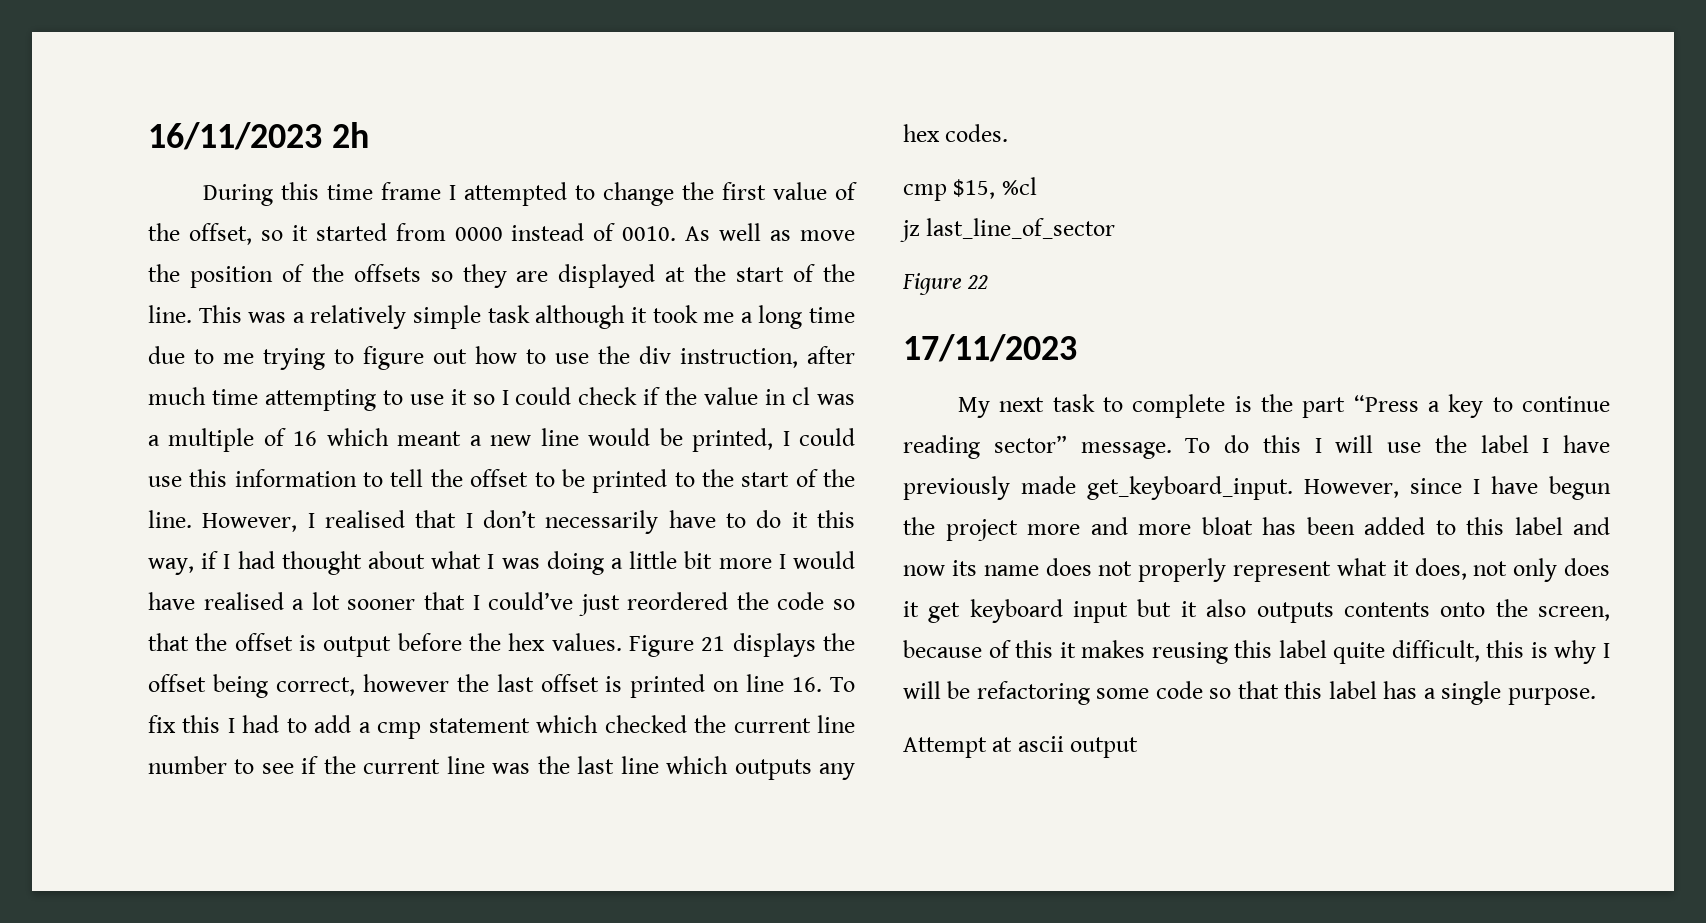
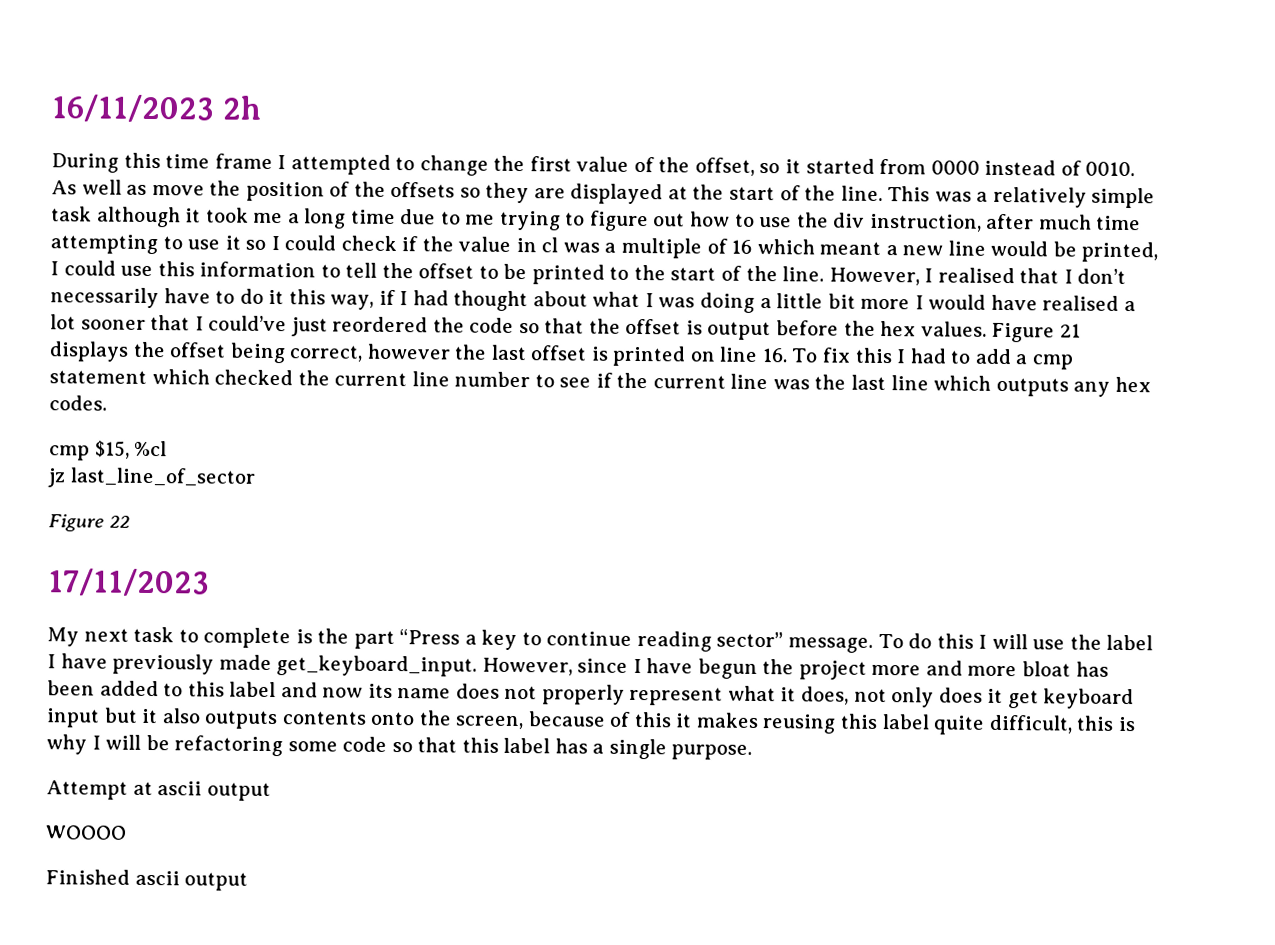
(1139, 747) none -> [45,825,127,840] [45,869,249,891] // WOOOO // Finished ascii output

